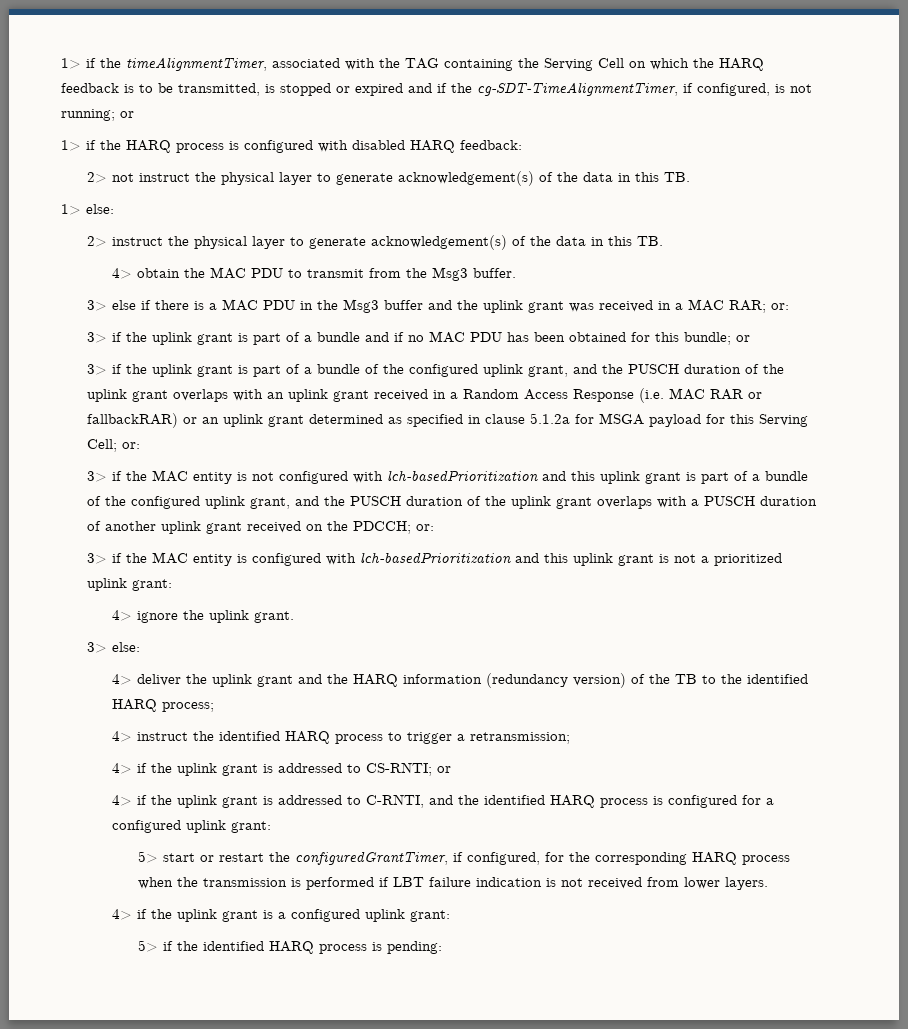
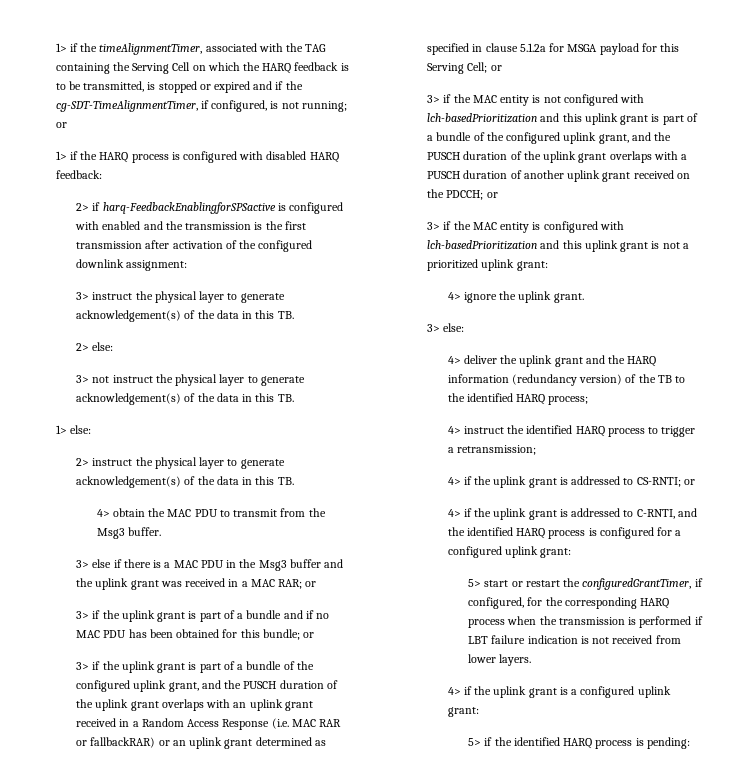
(107, 177) none -> [92,202,344,214] [75,221,306,230] [76,240,313,252] [76,259,188,271] [76,291,285,303] [76,310,294,322] [76,342,114,351] [76,375,90,383] if harq-FeedbackEnablingforSPSactive is configured with enabled and the transmission is the first transmission after activation of the configured downlink assignment: // 3> instruct the physical layer to generate acknowledgement(s) of the data in this TB. // 2> else: // 3>
[770,303,789,310] or: -> [305,581,317,587] or
[121,442,140,449] or: -> [490,65,502,71] or
[415,524,434,531] or: -> [486,192,498,198] or

